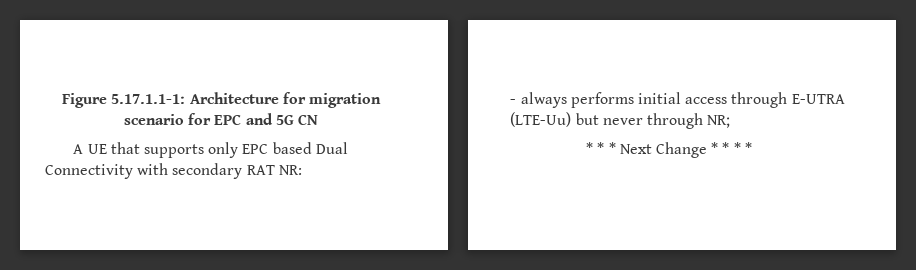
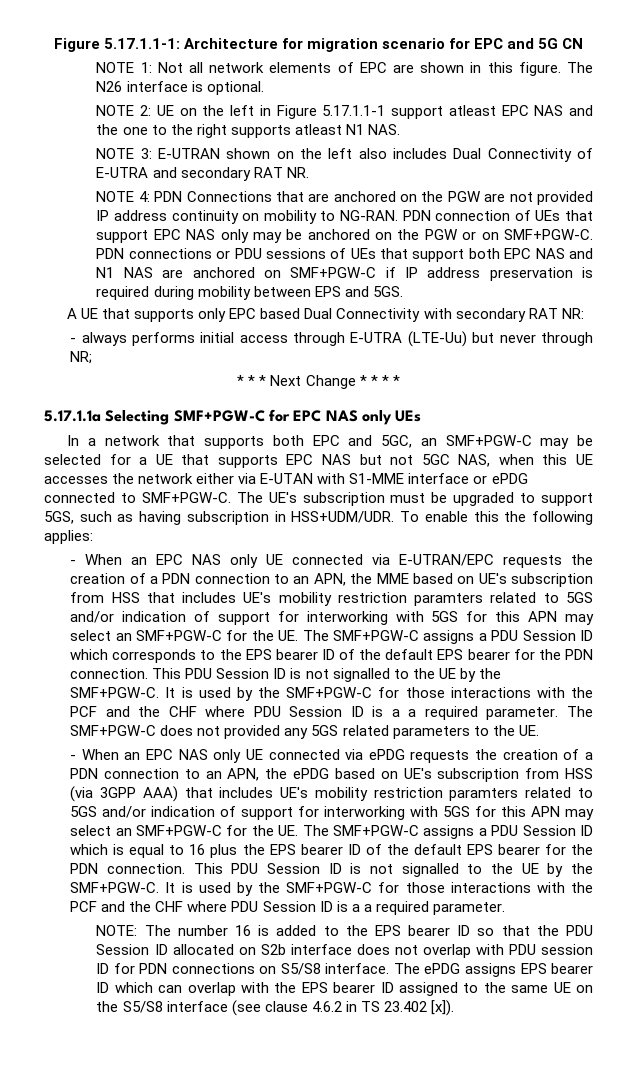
(318, 119) none -> [96,62,594,76] [96,81,264,95] [96,105,593,119] [96,124,400,138] [96,148,593,162] [96,167,309,181] [96,191,594,205] [96,210,593,224] [96,229,594,243] [96,248,594,262] [96,267,594,281] [96,286,403,300] // NOTE 1: Not all network elements of EPC are shown in this figure. The N26 interface is optional. // NOTE 2: UE on the left in Figure 5.17.1.1-1 support atleast EPC NAS and the one to the right supports atleast N1 NAS. // NOTE 3: E-UTRAN shown on the left also includes Dual Connectivity of E-UTRA and secondary RAT NR. // NOTE 4: PDN Connections that are anchored on the PGW are not provided IP address continuity on mobility to NG-RAN. PDN connection of UEs that support EPC NAS only may be anchored on the PGW or on SMF+PGW-C. PDN connections or PDU sessions of UEs that support both EPC NAS and N1 NAS are anchored on SMF+PGW-C if IP address preservation is required during mobility between EPS and 5GS.
(752, 148) none -> [44,409,422,425] [67,435,593,449] [44,454,593,468] [44,473,528,484] [44,492,593,506] [44,511,594,525] [44,530,93,544] [70,554,593,568] [70,573,594,587] [70,592,594,606] [70,611,595,625] [70,630,593,644] [70,649,594,663] [70,668,501,682] [70,687,593,701] [70,706,593,720] [70,725,539,739] [70,749,594,763] [70,768,594,782] [70,786,594,802] [70,806,595,820] [70,825,593,839] [70,844,594,858] [70,863,594,877] [70,882,593,896] [70,901,505,915] [96,925,594,936] [96,944,593,958] [96,963,594,977] [96,982,594,996] [96,1000,454,1016] // 5.17.1.1a Selecting SMF+PGW-C for EPC NAS only UEs // In a network that supports both EPC and 5GC, an SMF+PGW-C may be selected for a UE that supports EPC NAS but not 5GC NAS, when this UE accesses the network either via E-UTAN with S1-MME interface or ePDG connected to SMF+PGW-C. The UE's subscription must be upgraded to support 5GS, such as having subscription in HSS+UDM/UDR. To enable this the following applies: // - When an EPC NAS only UE connected via E-UTRAN/EPC requests the creation of a PDN connection to an APN, the MME based on UE's subscription from HSS that includes UE's mobility restriction paramters related to 5GS and/or indication of support for interworking with 5GS for this APN may select an SMF+PGW-C for the UE. The SMF+PGW-C assigns a PDU Session ID which corresponds to the EPS bearer ID of the default EPS bearer for the PDN connection. This PDU Session ID is not signalled to the UE by the SMF+PGW-C. It is used by the SMF+PGW-C for those interactions with the PCF and the CHF where PDU Session ID is a a required parameter. The SMF+PGW-C does not provided any 5GS related parameters to the UE. // - When an EPC NAS only UE connected via ePDG requests the creation of a PDN connection to an APN, the ePDG based on UE's subscription from HSS (via 3GPP AAA) that includes UE's mobility restriction paramters related to 5GS and/or indication of support for interworking with 5GS for this APN may select an SMF+PGW-C for the UE. The SMF+PGW-C assigns a PDU Session ID which is equal to 16 plus the EPS bearer ID of the default EPS bearer for the PDN connection. This PDU Session ID is not signalled to the UE by the SMF+PGW-C. It is used by the SMF+PGW-C for those interactions with the PCF and the CHF where PDU Session ID is a a required parameter. // NOTE: The number 16 is added to the EPS bearer ID so that the PDU Session ID allocated on S2b interface does not overlap with PDU session ID for PDN connections on S5/S8 interface. The ePDG assigns EPS bearer ID which can overlap with the EPS bearer ID assigned to the same UE on the S5/S8 interface (see clause 4.6.2 in TS 23.402 [x]).

